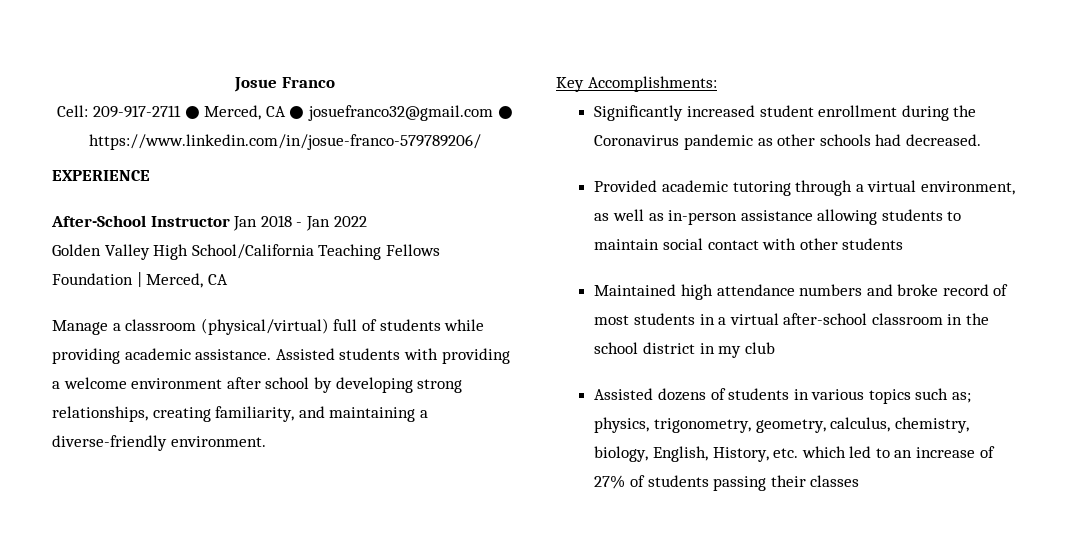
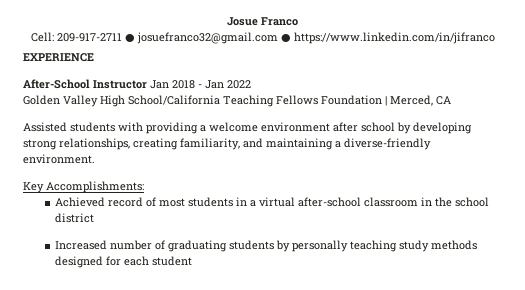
[204,105,305,120] Merced, CA ● -> (135, 38) none
[89,134,481,150] https://www.linkedin.com/in/josue-franco-579789206/ -> [293,32,495,44] https://www.linkedin.com/in/jifranco
[52,318,485,335] [52,348,272,364] Manage a classroom (physical/virtual) full of students while providing academic assistance. -> (451, 100) none
[594,105,977,121] [594,134,981,150] [594,180,1015,196] [594,209,962,225] [594,238,904,250] [594,284,939,300] Significantly increased student enrollment during the Coronavirus pandemic as other schools had decreased. // Provided academic tutoring through a virtual environment, as well as in-person assistance allowing students to maintain social contact with other students // Maintained high attendance numbers and broke -> [54,197,105,207] Achieved
[699,342,775,358] [594,388,972,404] [594,417,969,433] [594,446,995,462] [594,475,860,491] in my club // Assisted dozens of students in various topics such as; physics, trigonometry, geometry, calculus, chemistry, biology, English, History, etc. which led to an increase of 27% of students passing their classes -> [54,240,477,252] [54,256,192,268] // Increased number of graduating students by personally teaching study methods designed for each student

